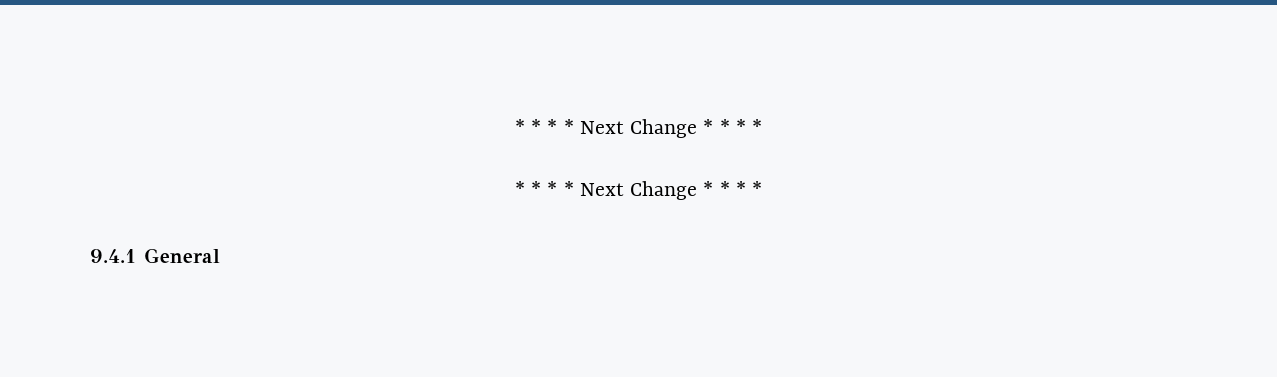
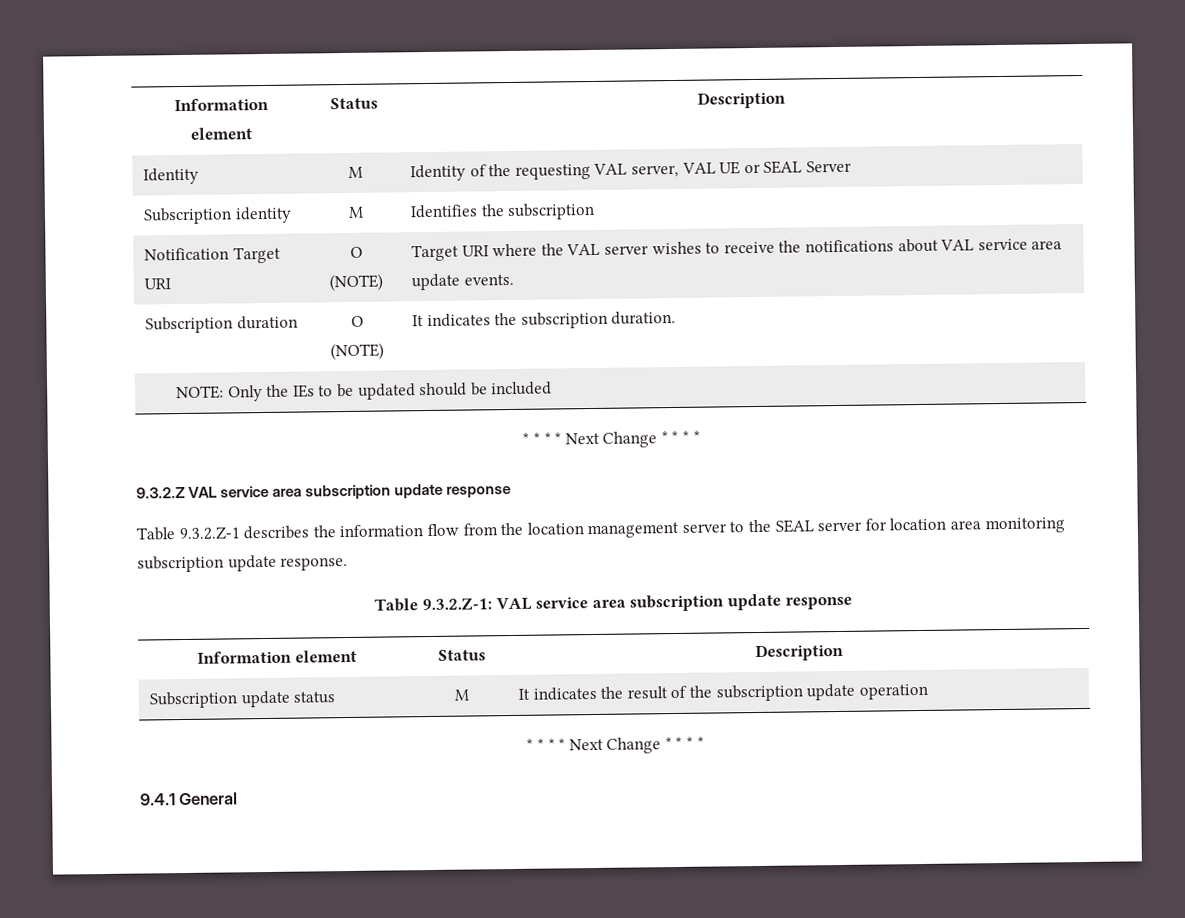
(515, 126) none -> [173,97,269,112] [189,127,253,140] [330,97,378,110] [696,91,786,109] [143,167,200,185] [347,166,363,178] [410,160,853,182] [143,206,292,225] [347,206,364,218] [410,202,596,221] [144,246,281,264] [144,278,172,290] [349,246,363,258] [329,273,383,292] [411,238,1063,262] [411,273,514,291] [145,315,298,334] [350,315,364,327] [330,342,384,361] [412,310,677,329] [176,381,553,402] Information element | Status | Description // Identity | M | Identity of the requesting VAL server, VAL UE or SEAL Server // Subscription identity | M | Identifies the subscription // Notification Target URI | O (NOTE) | Target URI where the VAL server wishes to receive the notifications about VAL service area update events. // Subscription duration | O (NOTE) | It indicates the subscription duration. // NOTE: Only the IEs to be updated should be included //
(762, 126) none -> [136,483,512,500] [136,517,1065,541] [137,554,349,573] [374,593,852,612] [197,649,357,664] [437,649,486,661] [754,643,844,662] [149,690,336,709] [454,689,469,701] [518,683,928,702] // 9.3.2.Z VAL service area subscription update response // Table 9.3.2.Z-1 describes the information flow from the location management server to the SEAL server for location area monitoring subscription update response. // Table 9.3.2.Z-1: VAL service area subscription update response // Information element | Status | Description // Subscription update status | M | It indicates the result of the subscription update operation

